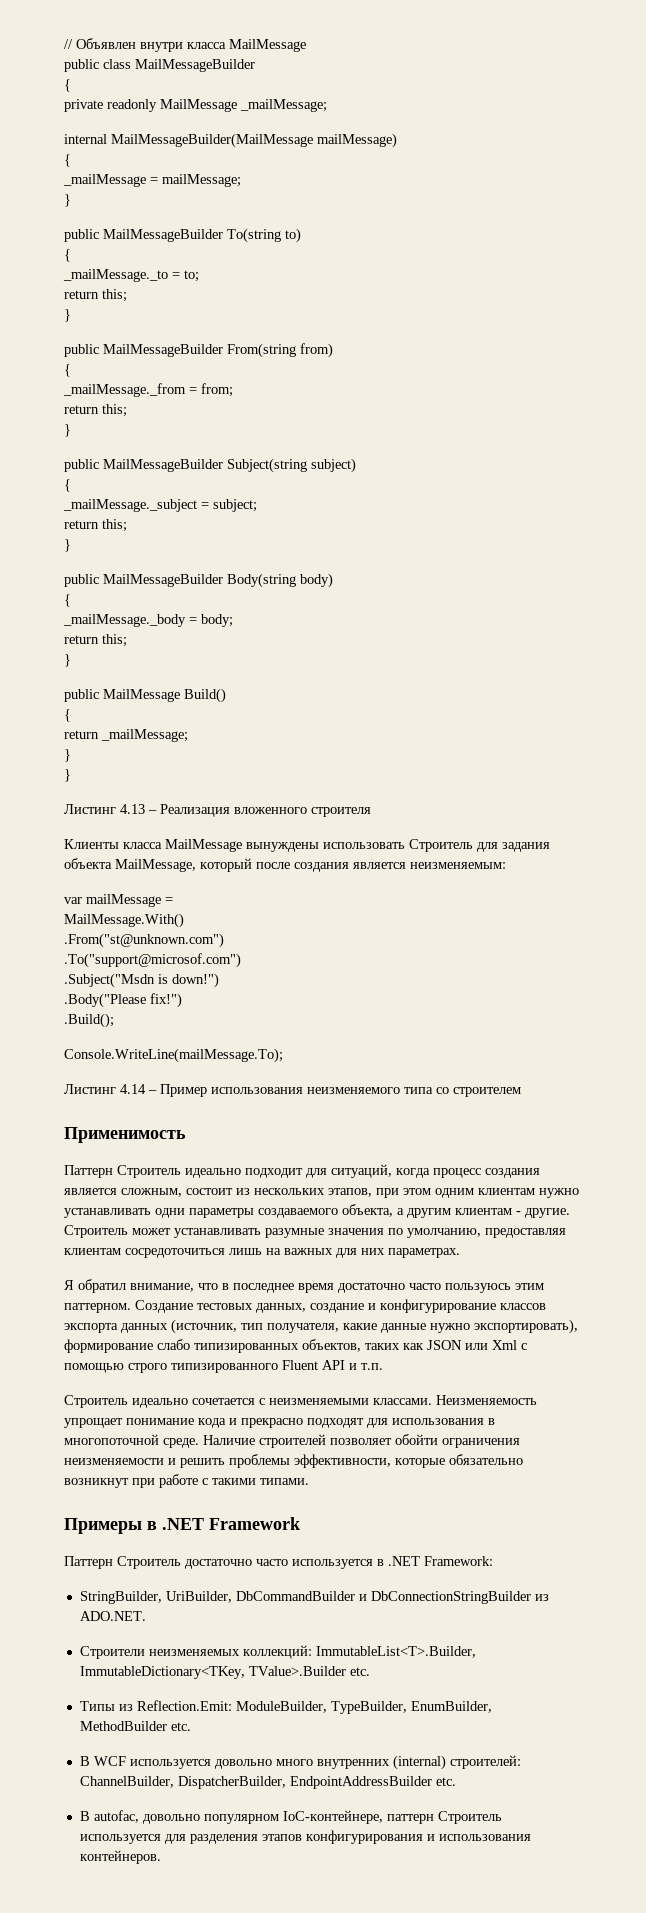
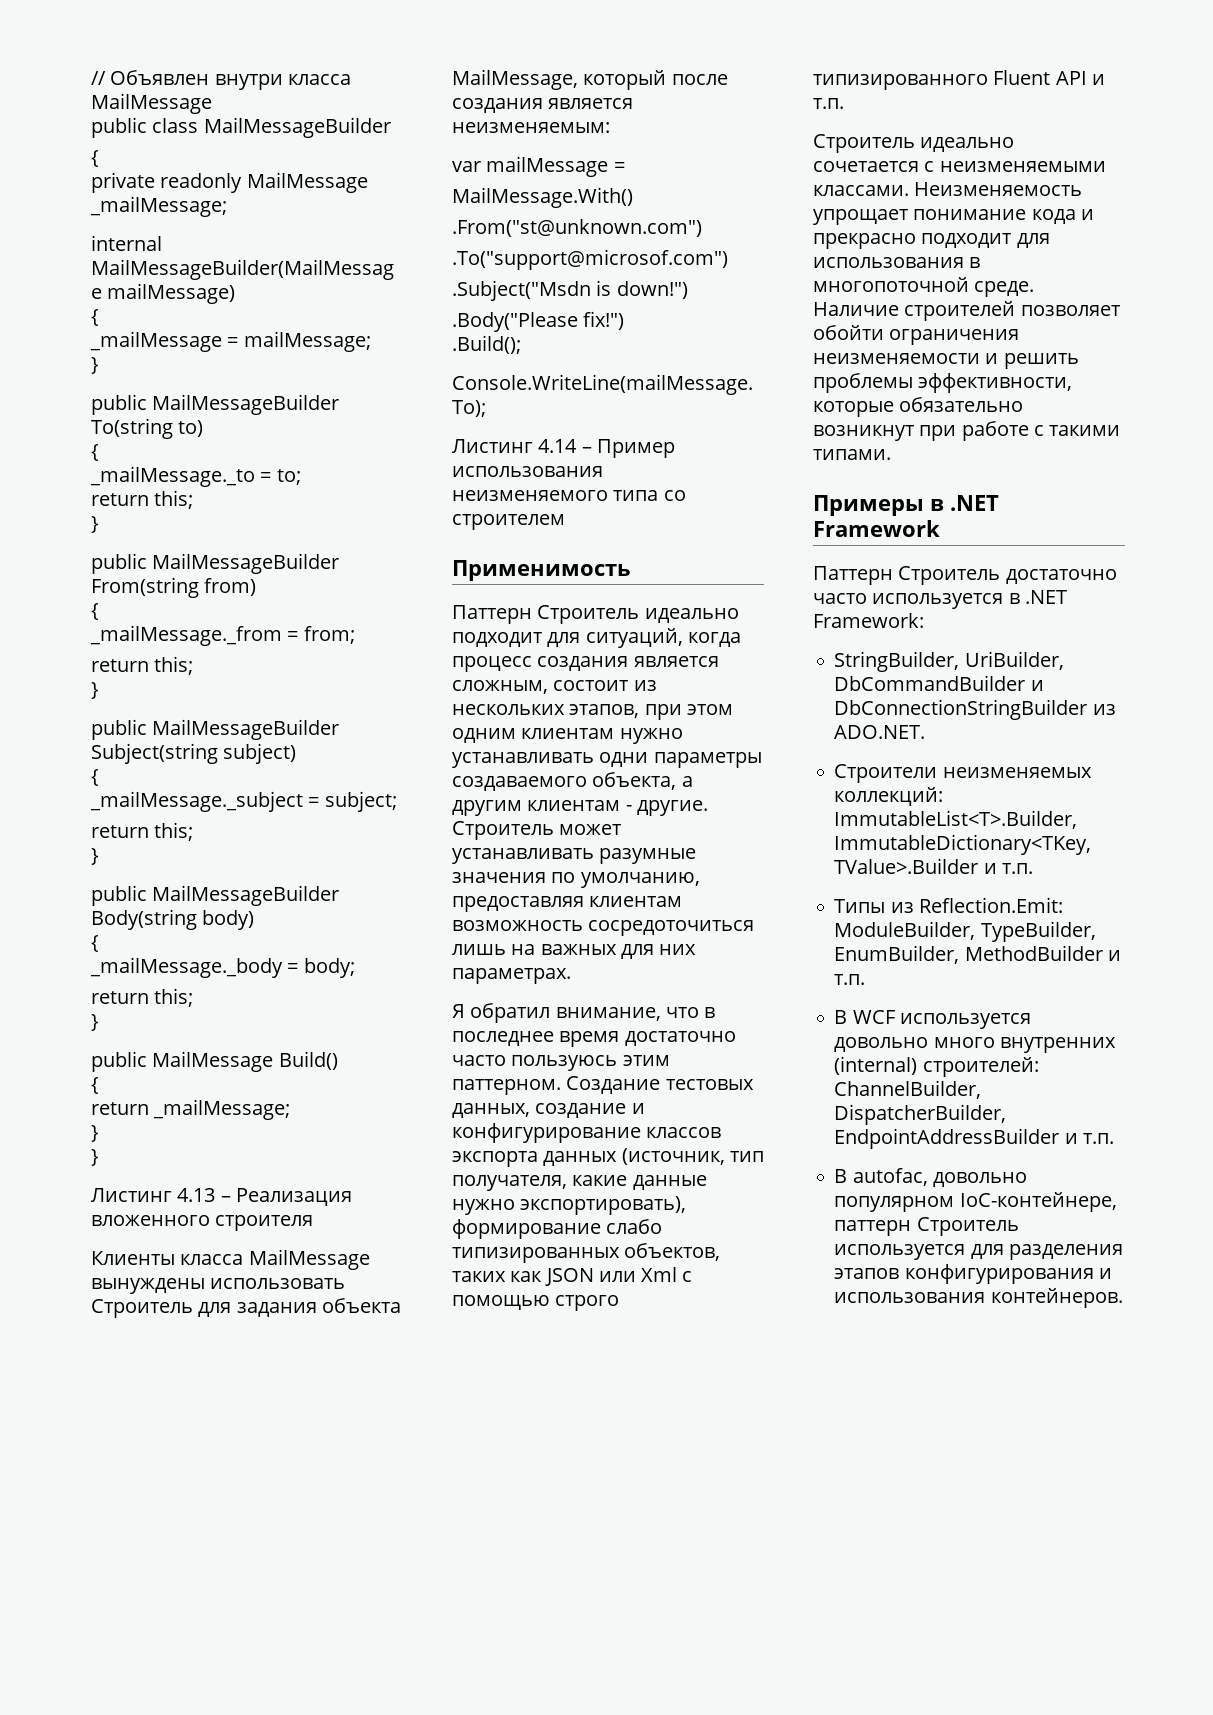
(121, 1251) none -> [452,920,583,931] возможность
[307,1418,364,1428] подходят -> [921,233,1012,248] подходит
[349,1667,370,1676] etc. -> [983,863,1033,874] и т.п.
[170,1722,191,1731] etc. -> [1107,950,1121,961] [834,974,866,985] и т.п.
[435,1777,456,1786] etc. -> [1064,1133,1114,1144] и т.п.

